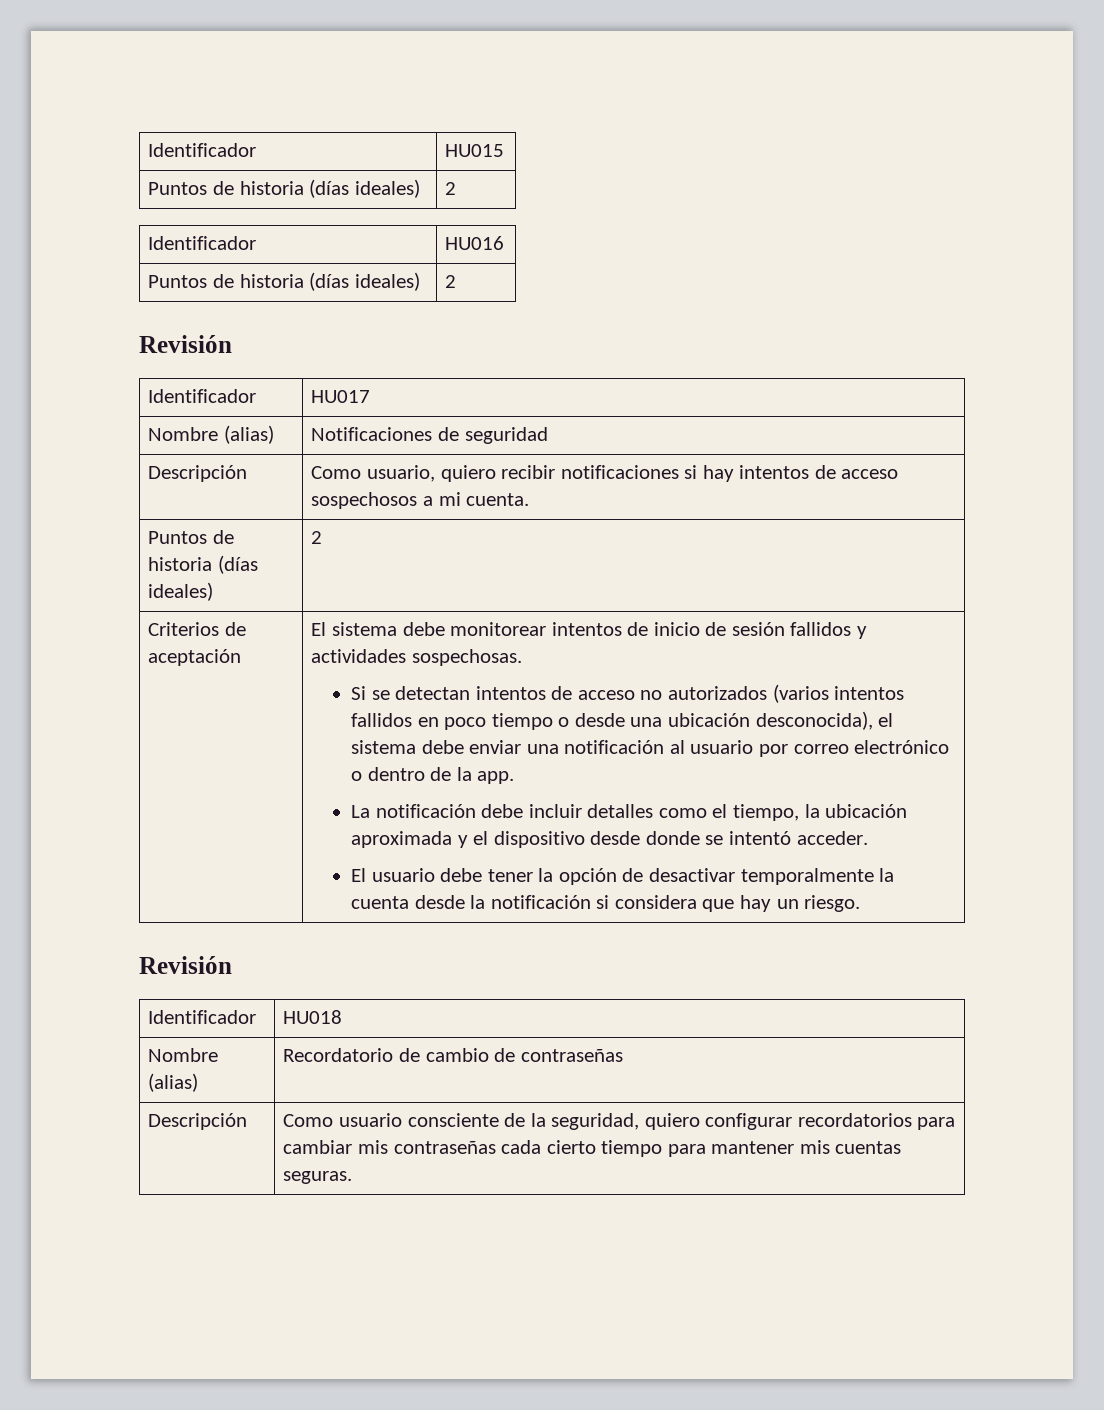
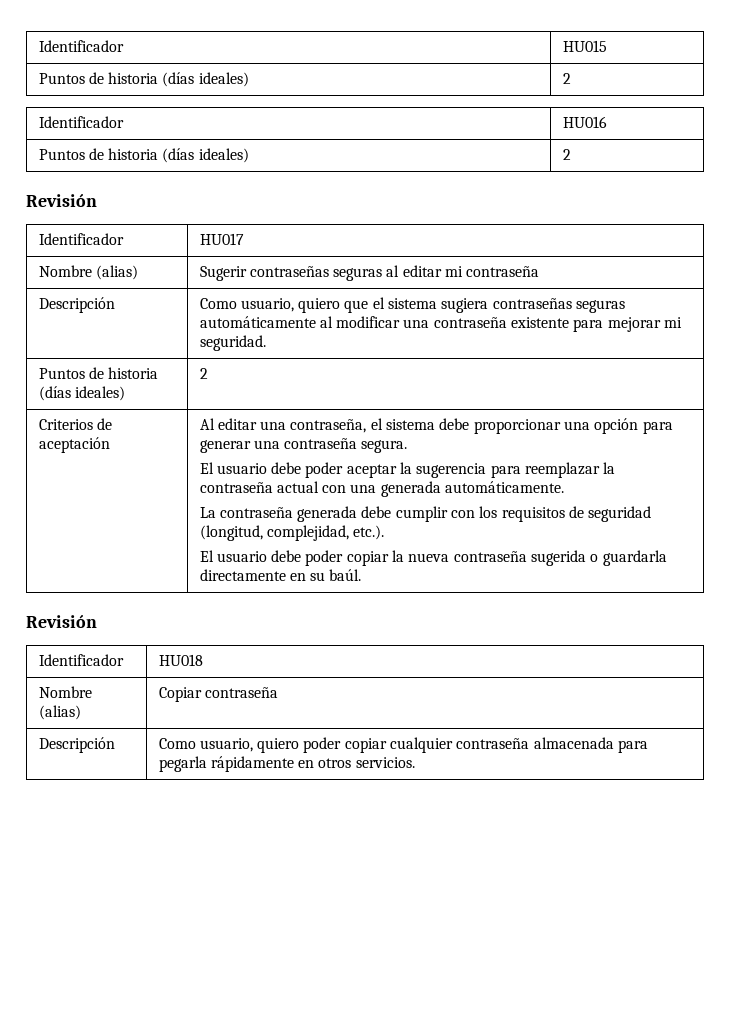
[311,427,548,444] [148,465,248,482] [311,465,899,482] [311,492,530,509] Notificaciones de seguridad // Descripción | Como usuario, quiero recibir notificaciones si hay intentos de acceso sospechosos a mi cuenta. -> [199,265,540,281] [38,297,115,313] [199,297,626,313] [199,316,683,332] [199,335,266,351] Sugerir contraseñas seguras al editar mi contraseña // Descripción | Como usuario, quiero que el sistema sugiera contraseñas seguras automáticamente al modificar una contraseña existente para mejorar mi seguridad.
[311,622,867,639] [311,649,522,666] [351,684,905,703] [351,711,894,730] [351,740,950,757] [351,767,515,784] [351,804,908,821] [351,831,868,848] [351,868,895,885] [351,895,861,912] El sistema debe monitorear intentos de inicio de sesión fallidos y actividades sospechosas. // Si se detectan intentos de acceso no autorizados (varios intentos fallidos en poco tiempo o desde una ubicación desconocida), el sistema debe enviar una notificación al usuario por correo electrónico o dentro de la app. // La notificación debe incluir detalles como el tiempo, la ubicación aproximada y el dispositivo desde donde se intentó acceder. // El usuario debe tener la opción de desactivar temporalmente la cuenta desde la notificación si considera que hay un riesgo. -> [199,418,673,434] [199,438,408,453] [199,462,616,478] [199,481,565,497] [199,506,652,522] [199,525,385,541] [199,550,667,566] [199,569,362,581] Al editar una contraseña, el sistema debe proporcionar una opción para generar una contraseña segura. // El usuario debe poder aceptar la sugerencia para reemplazar la contraseña actual con una generada automáticamente. // La contraseña generada debe cumplir con los requisitos de seguridad (longitud, complejidad, etc.). // El usuario debe poder copiar la nueva contraseña sugerida o guardarla directamente en su baúl.
[283,1048,623,1062] [148,1113,248,1130] [283,1113,956,1130] [283,1140,902,1157] [283,1171,353,1184] Recordatorio de cambio de contraseñas // Descripción | Como usuario consciente de la seguridad, quiero configurar recordatorios para cambiar mis contraseñas cada cierto tiempo para mantener mis cuentas seguras. -> [158,687,278,702] [38,737,115,753] [158,737,649,753] [158,756,415,772] Copiar contraseña // Descripción | Como usuario, quiero poder copiar cualquier contraseña almacenada para pegarla rápidamente en otros servicios.

